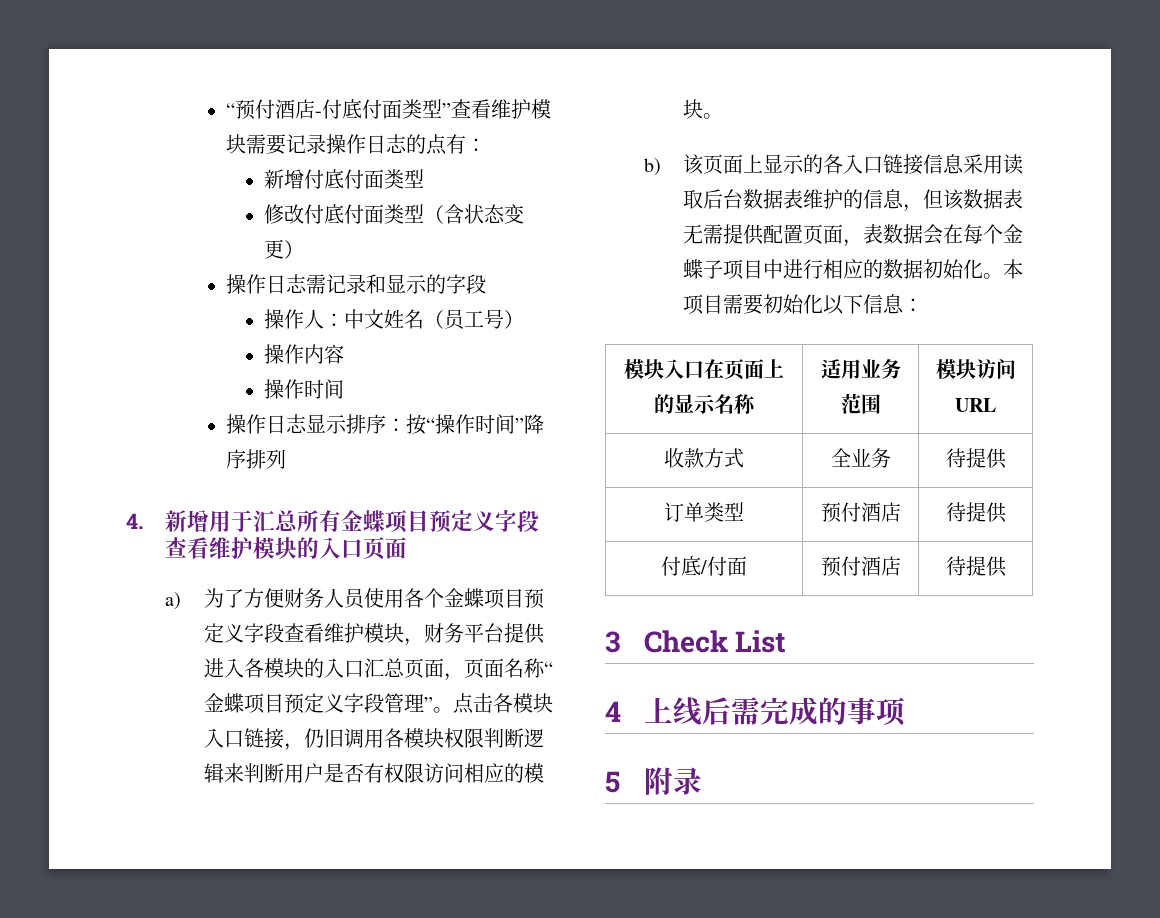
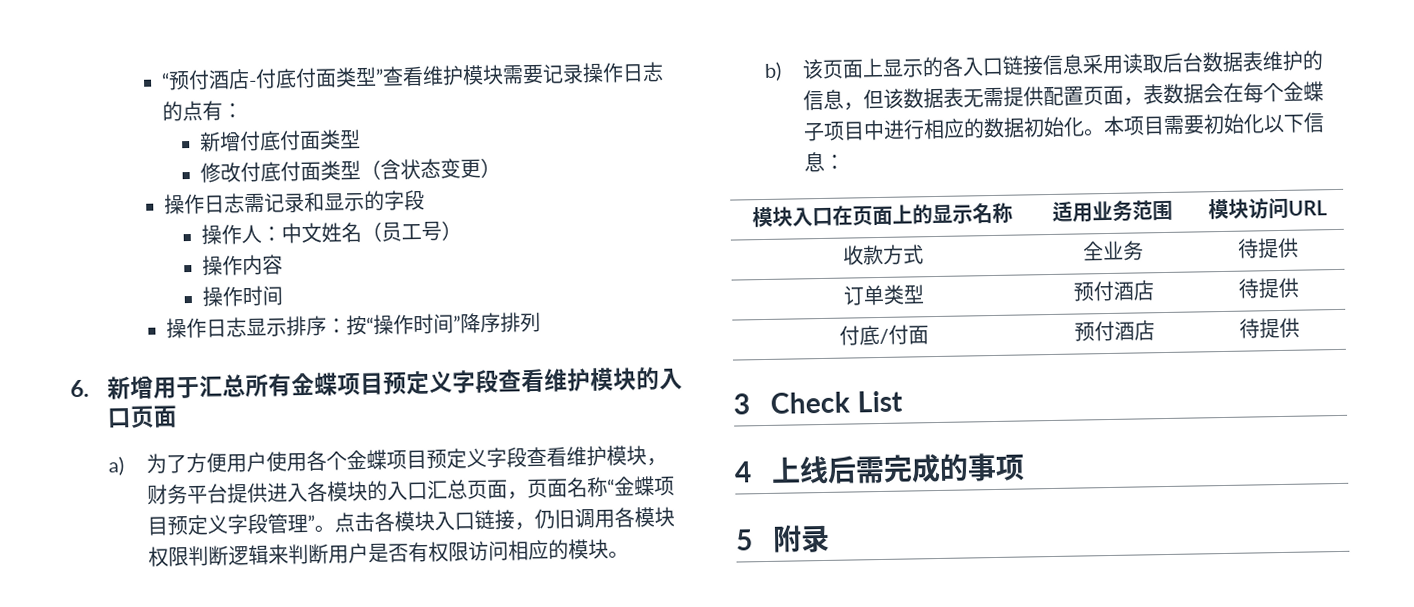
[126,513,143,529] 4. -> [70,379,89,398] 6.
[283,588,366,609] 财务人员 -> [225,451,267,473] 用户

